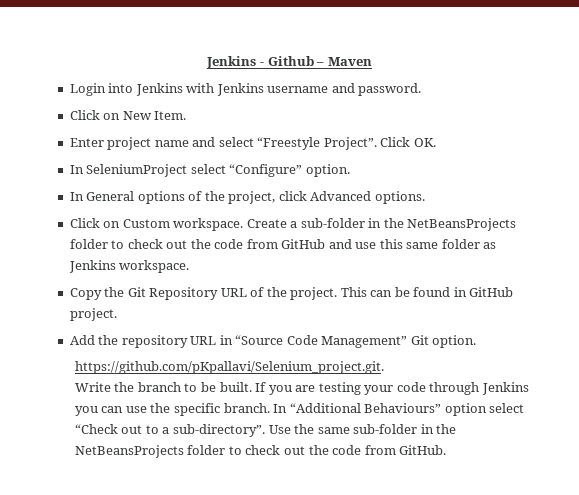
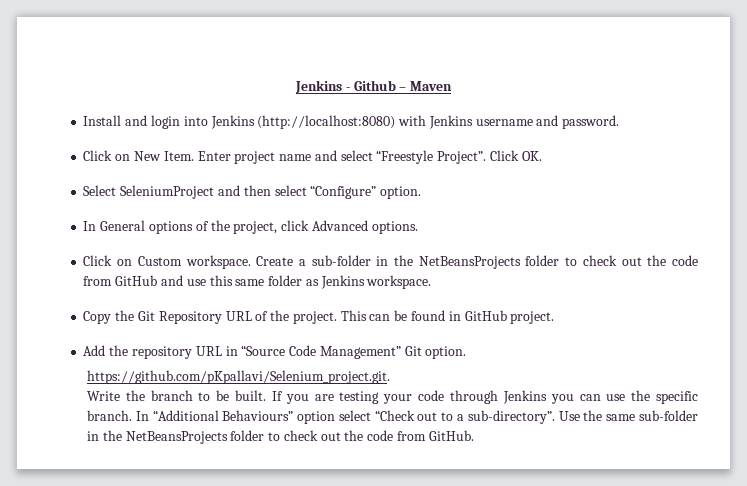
[69,83,106,96] Login -> [83,115,180,129] Install and login
(183, 89) none -> [257,115,396,129] (http://localhost:8080)
(187, 115) // -> (194, 156) none
[69,164,188,177] In SeleniumProject -> [83,185,271,199] Select SeleniumProject and then

